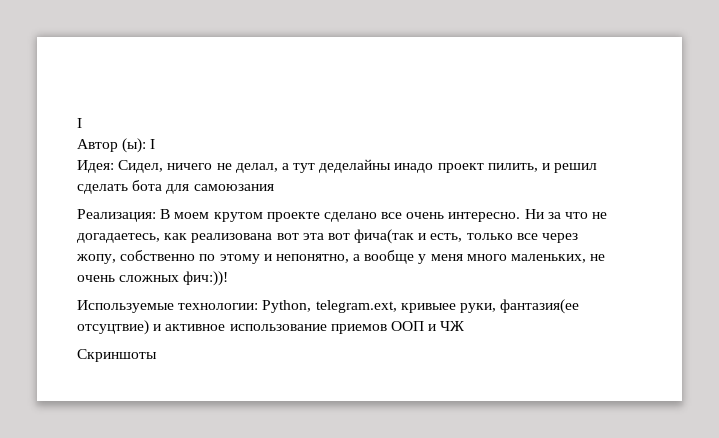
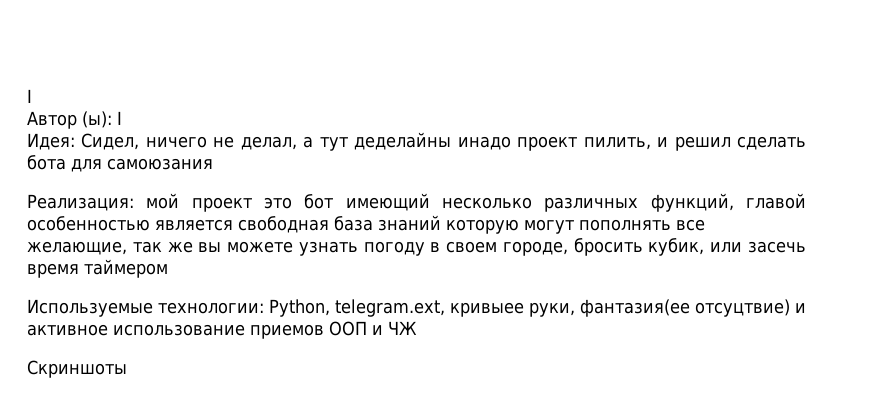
[160,209,608,222] [77,229,579,244] [76,250,606,264] [77,271,229,286] В моем крутом проекте сделано все очень интересно. Ни за что не догадаетесь, как реализована вот эта вот фича(так и есть, только все через жопу, собственно по этому и непонятно, а вообще у меня много маленьких, не очень сложных фич:))! -> [146,193,806,212] [27,215,705,234] [27,238,806,256] [27,259,168,278] мой проект это бот имеющий несколько различных функций, главой особенностью является свободная база знаний которую могут пополнять все желающие, так же вы можете узнать погоду в своем городе, бросить кубик, или засечь время таймером

